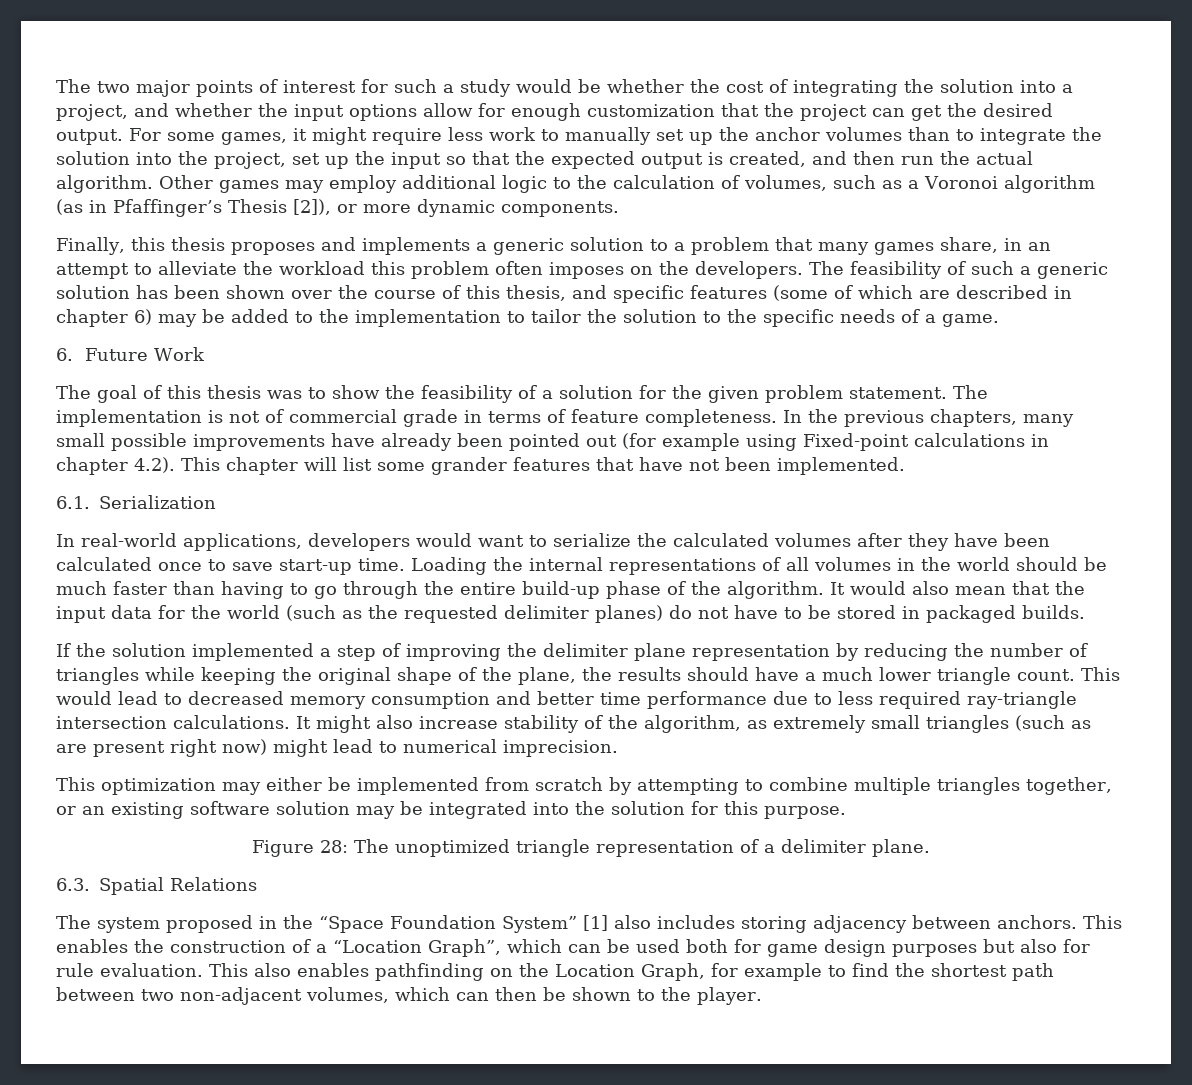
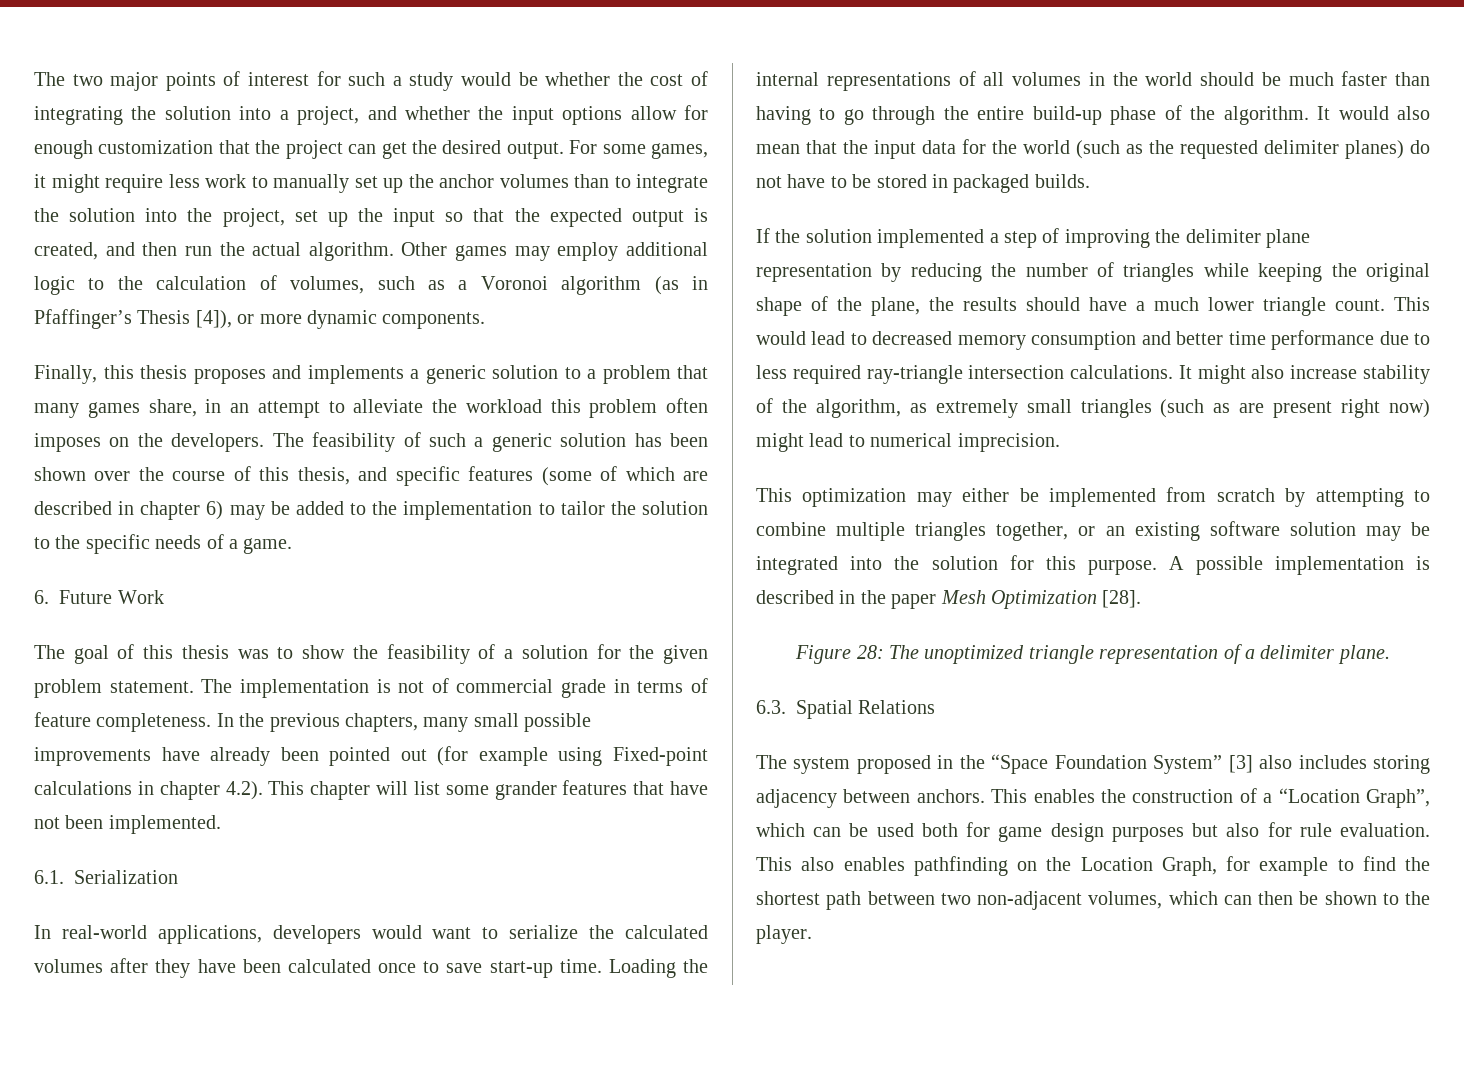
[293,199,331,215] [2]), -> [195,310,232,329] [4]),
(846, 812) none -> [1169,556,1430,575] [756,590,1142,609] A possible implementation is described in the paper Mesh Optimization [28].
[582,915,608,931] [1] -> [1228,755,1253,773] [3]

